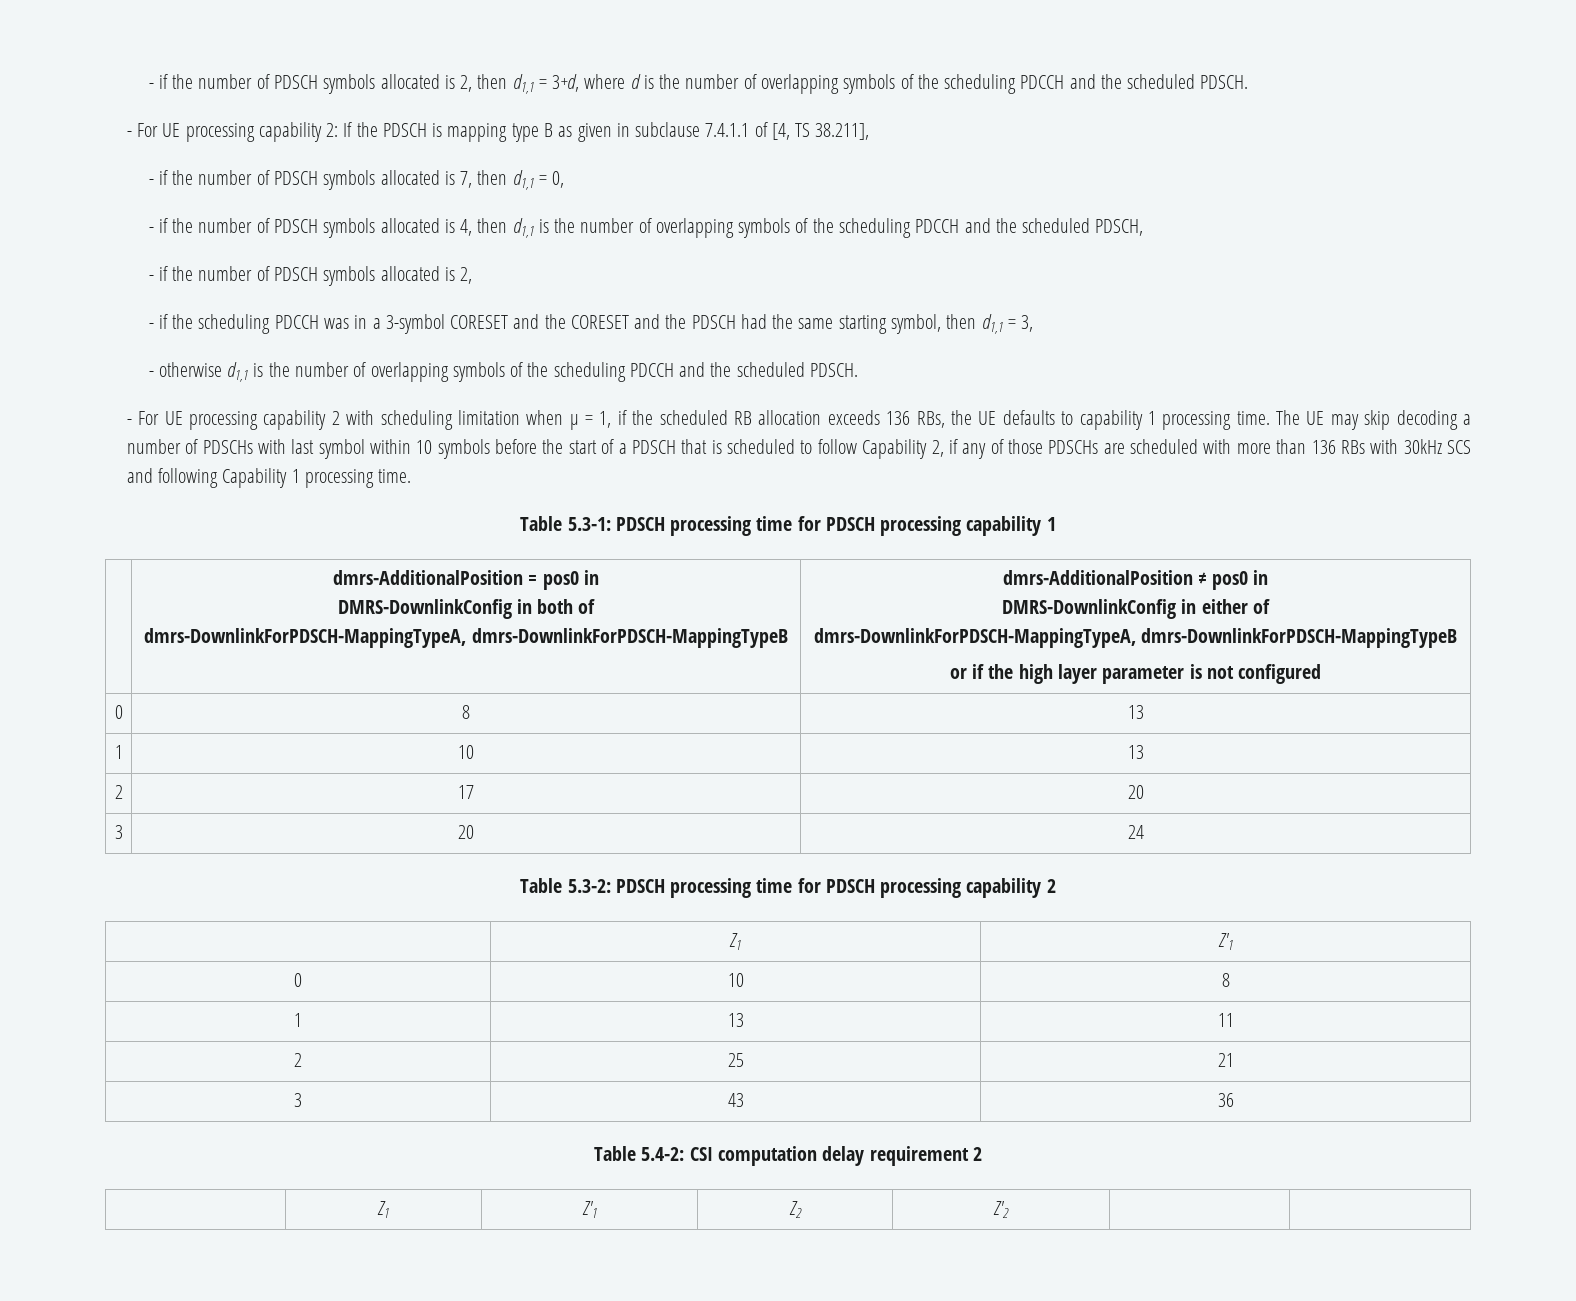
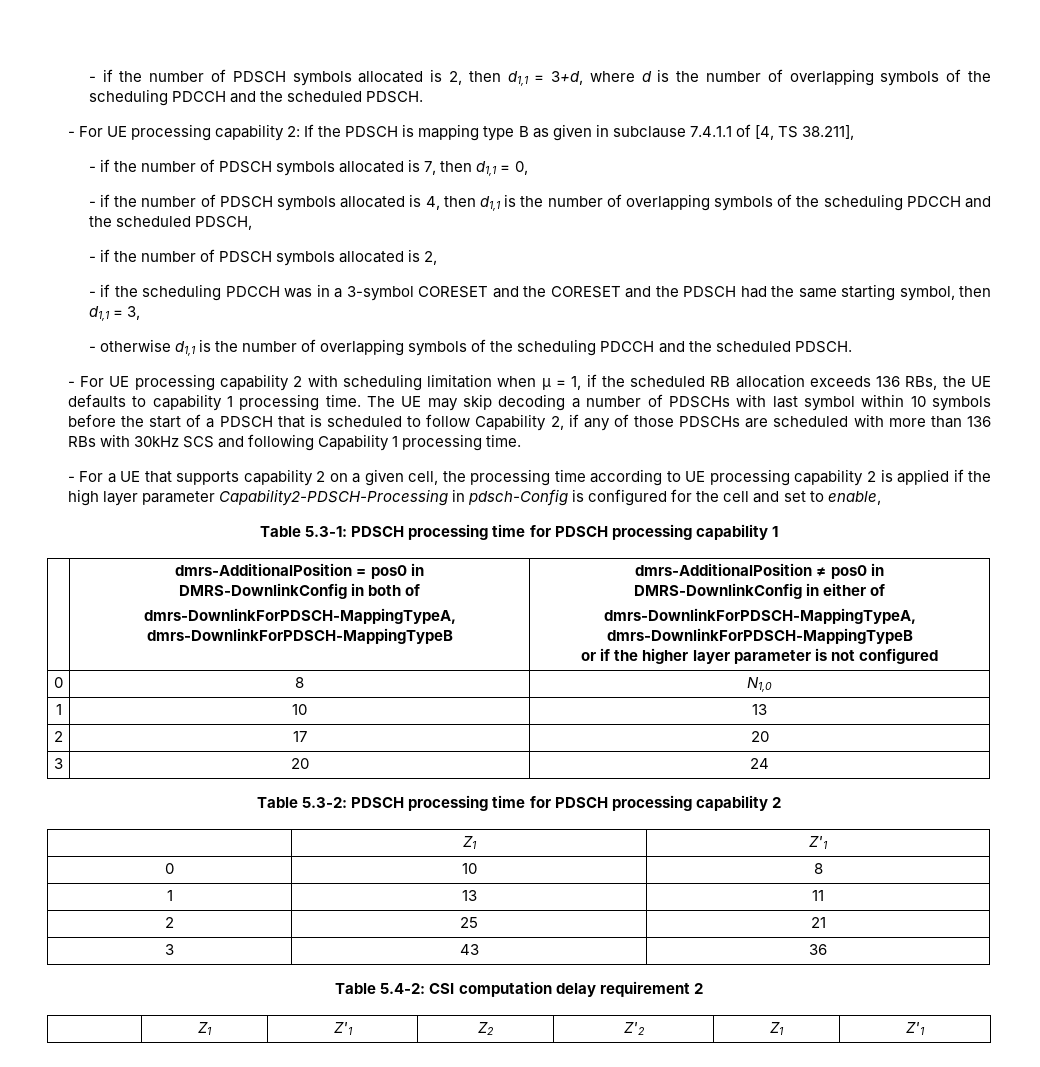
(412, 476) none -> [67,469,991,486] [67,489,881,506] // - For a UE that supports capability 2 on a given cell, the processing time according to UE processing capability 2 is applied if the high layer parameter Capability2-PDSCH-Processing in pdsch-Config is configured for the cell and set to enable,
[1018,664,1053,684] high -> [642,648,689,664] higher
[1127,705,1144,719] 13 -> [747,677,773,692] N1,0
(1009, 1209) | -> [770,1022,785,1035] [906,1022,926,1035] Z1 | Z'1

